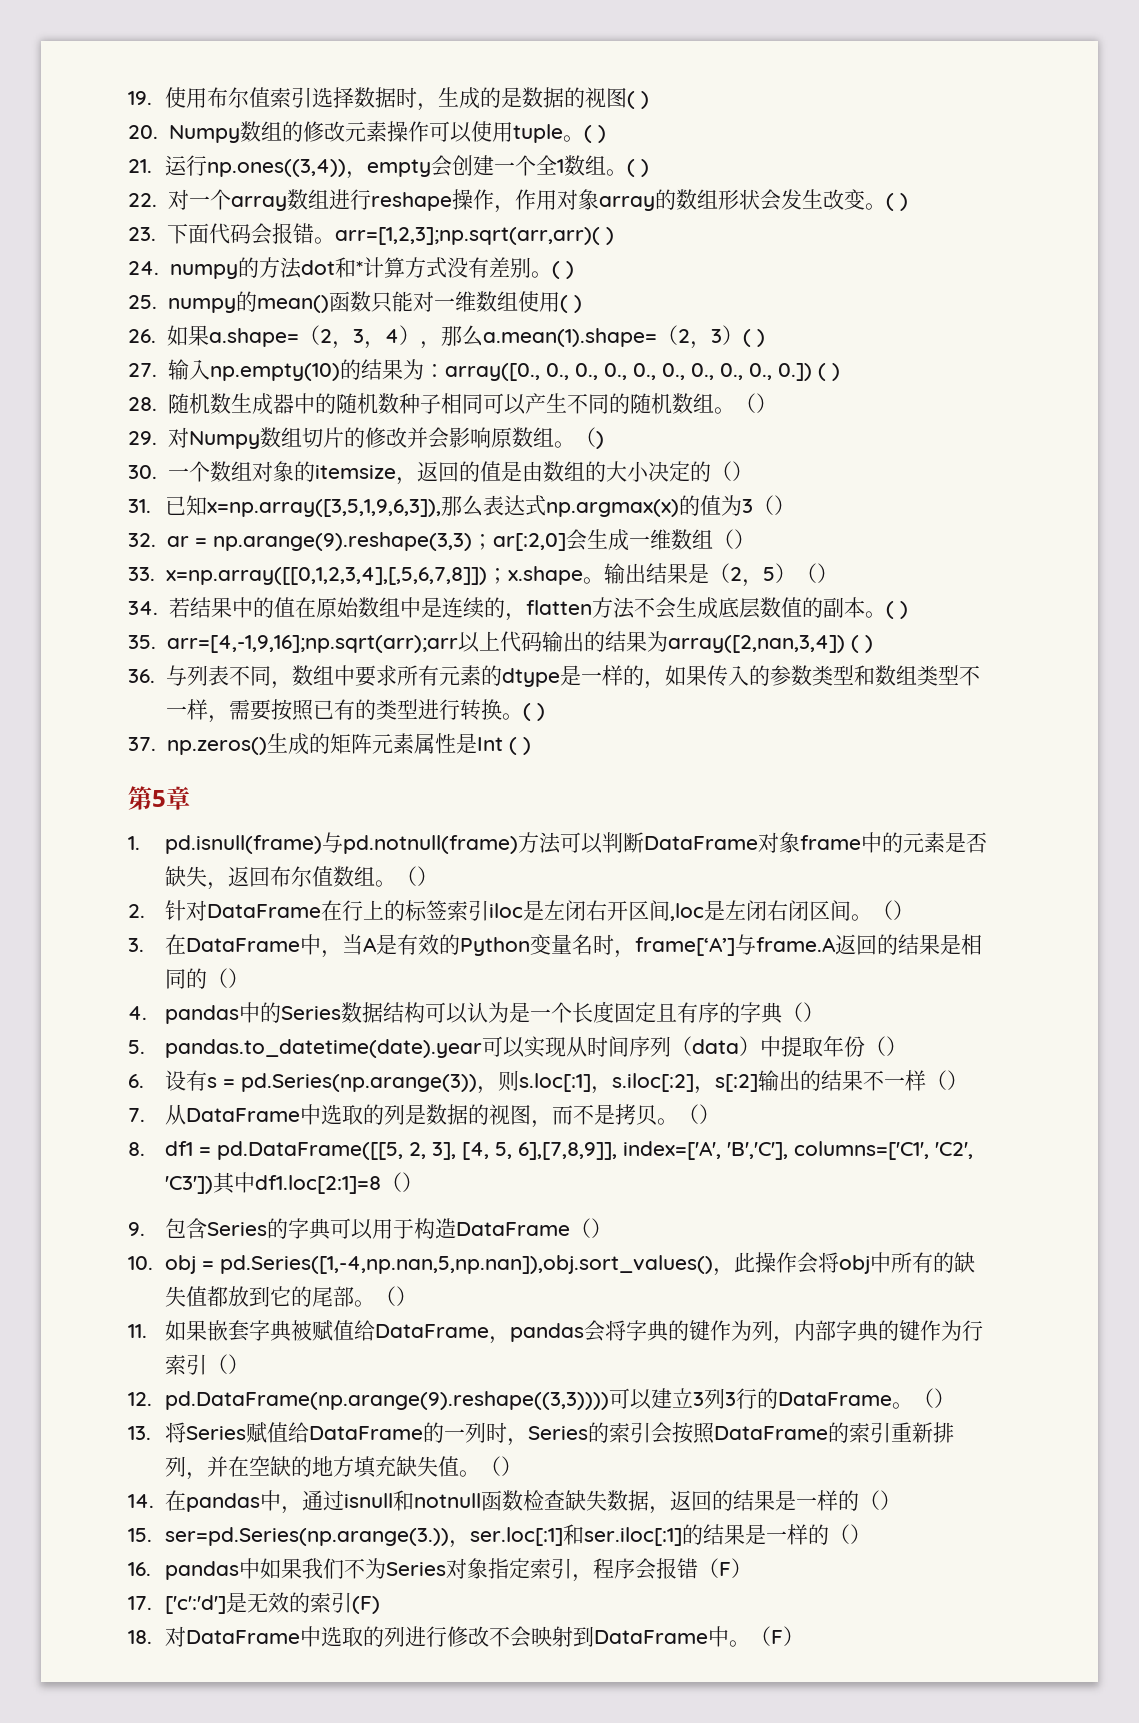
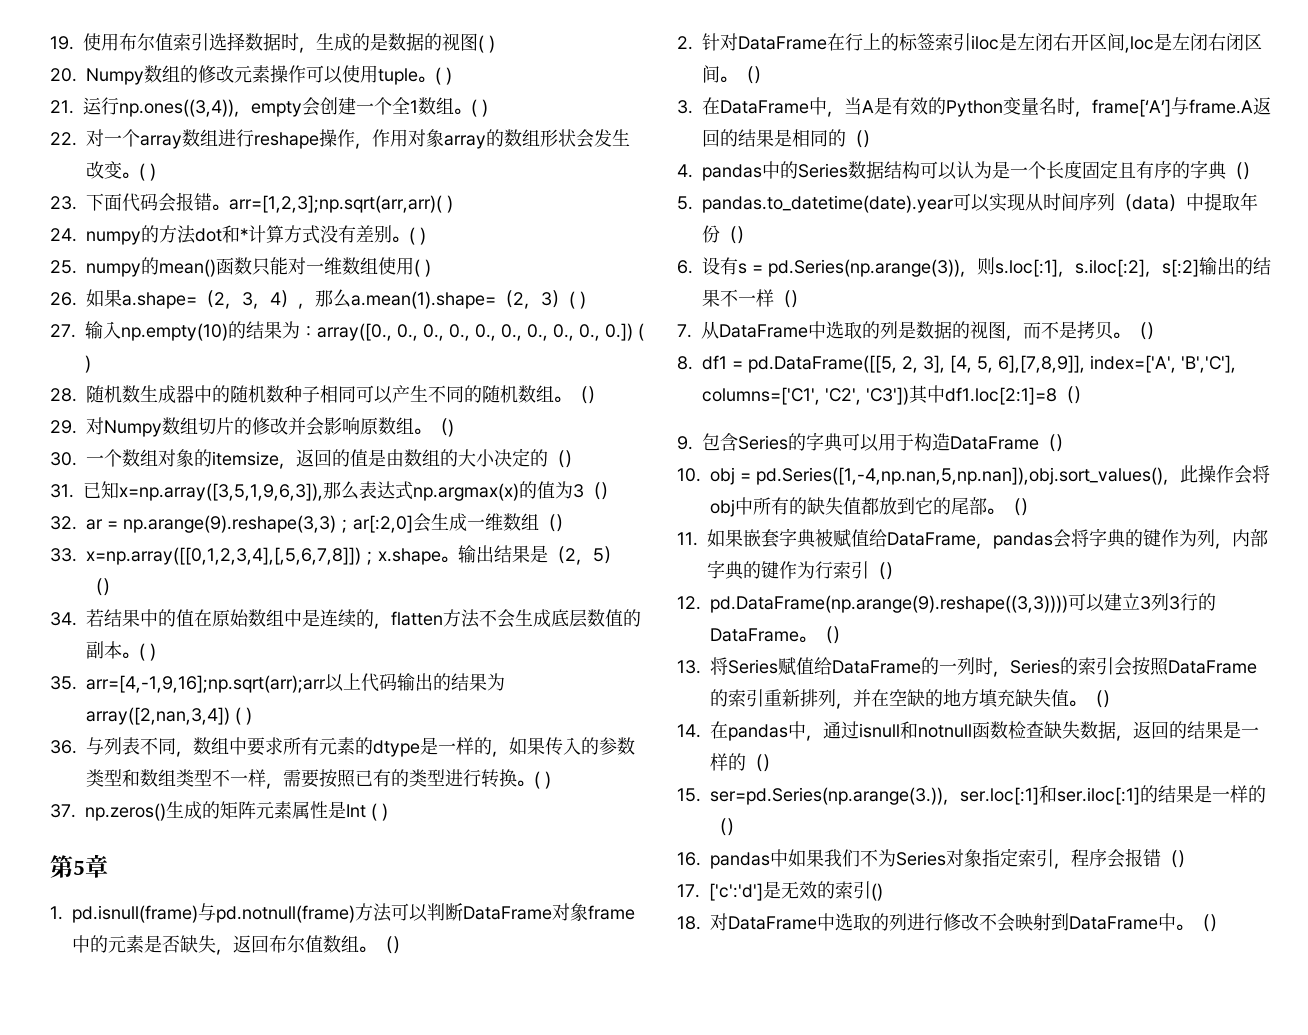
[718,1562,731,1576] F -> (1178, 859) none
[351,1596,380,1614] (F) -> [871,883,883,901] ()
[770,1630,783,1644] F -> (1210, 923) none

